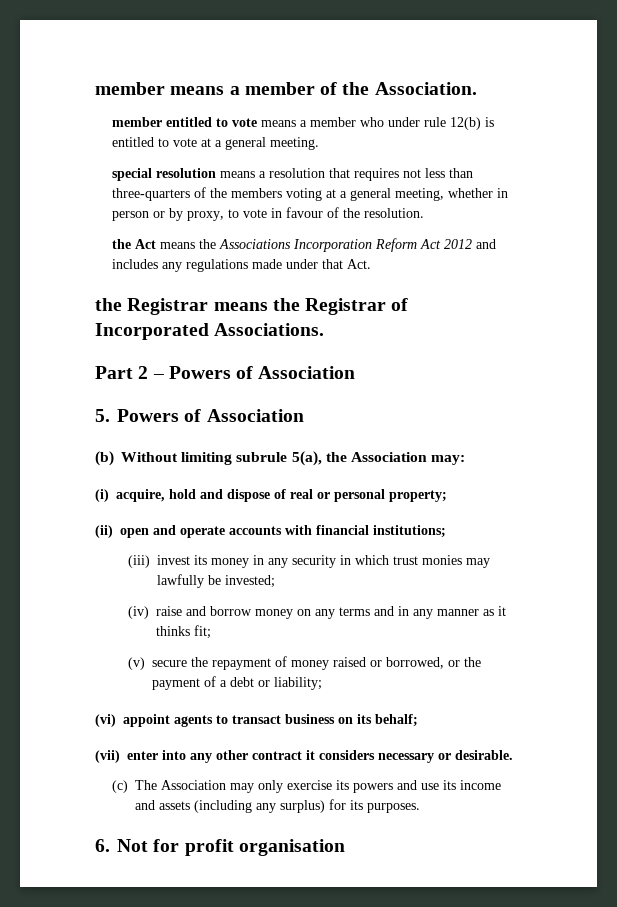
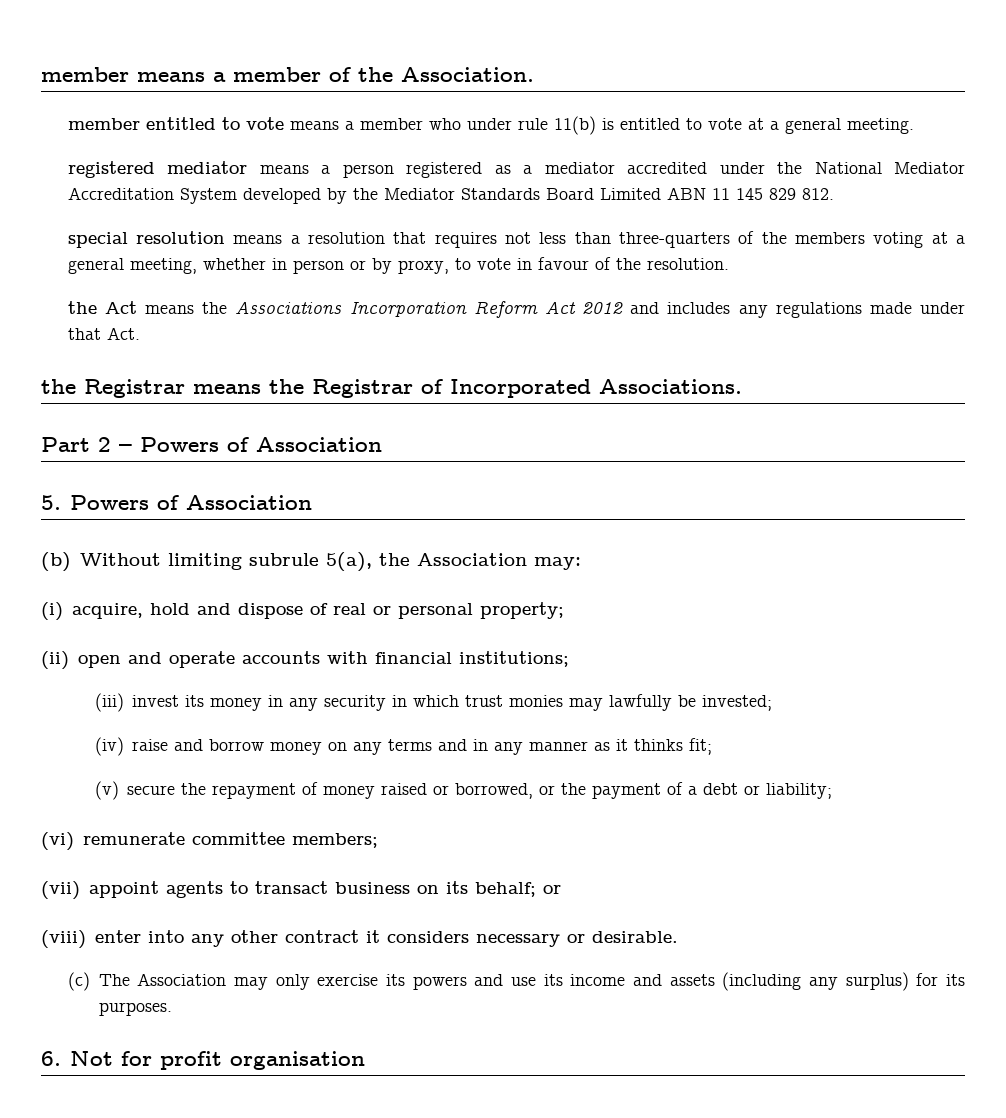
[449,117,481,130] 12(b) -> [553,116,596,135] 11(b)
(319, 143) none -> [67,161,966,178] [67,187,834,204] // registered mediator means a person registered as a mediator accredited under the National Mediator Accreditation System developed by the Mediator Standards Board Limited ABN 11 145 829 812.
(116, 720) none -> [82,832,378,848] [41,881,80,900] remunerate committee members; // (vii)
[95,750,120,763] // (vii) -> [542,885,561,894] [41,930,86,949] or // (viii)

